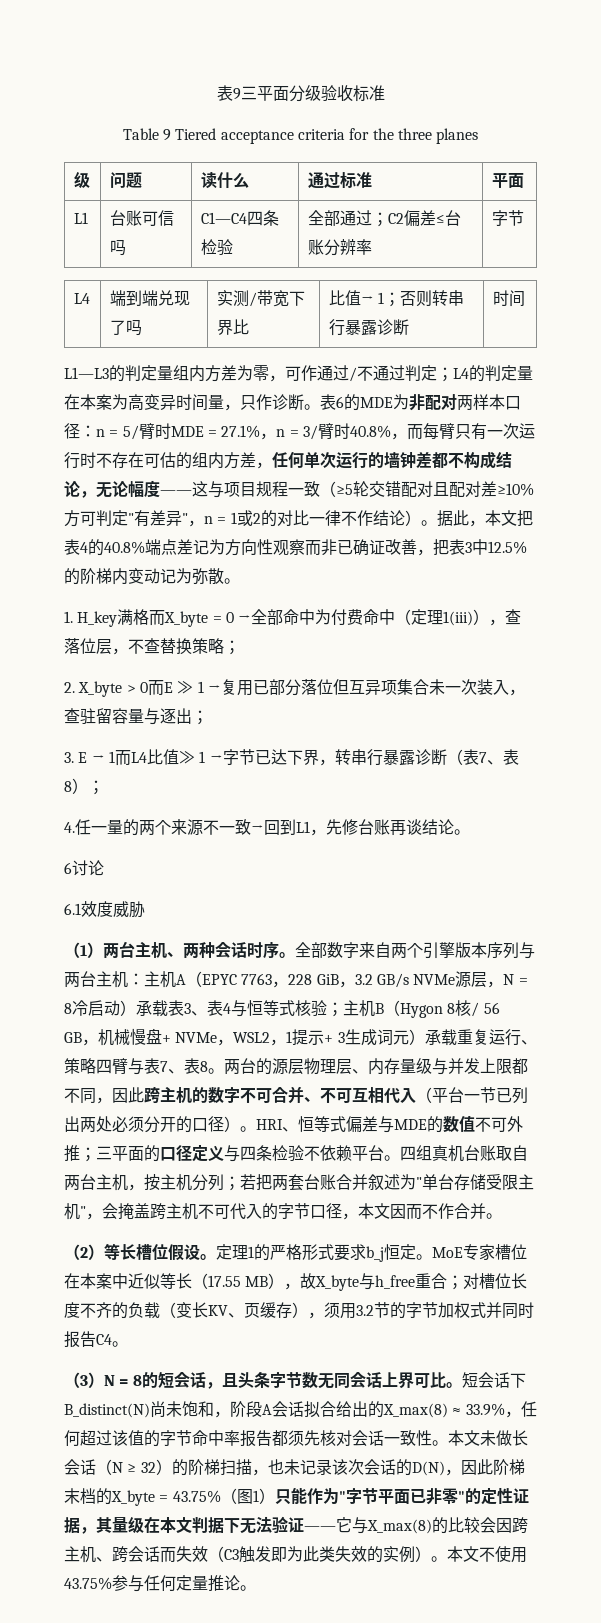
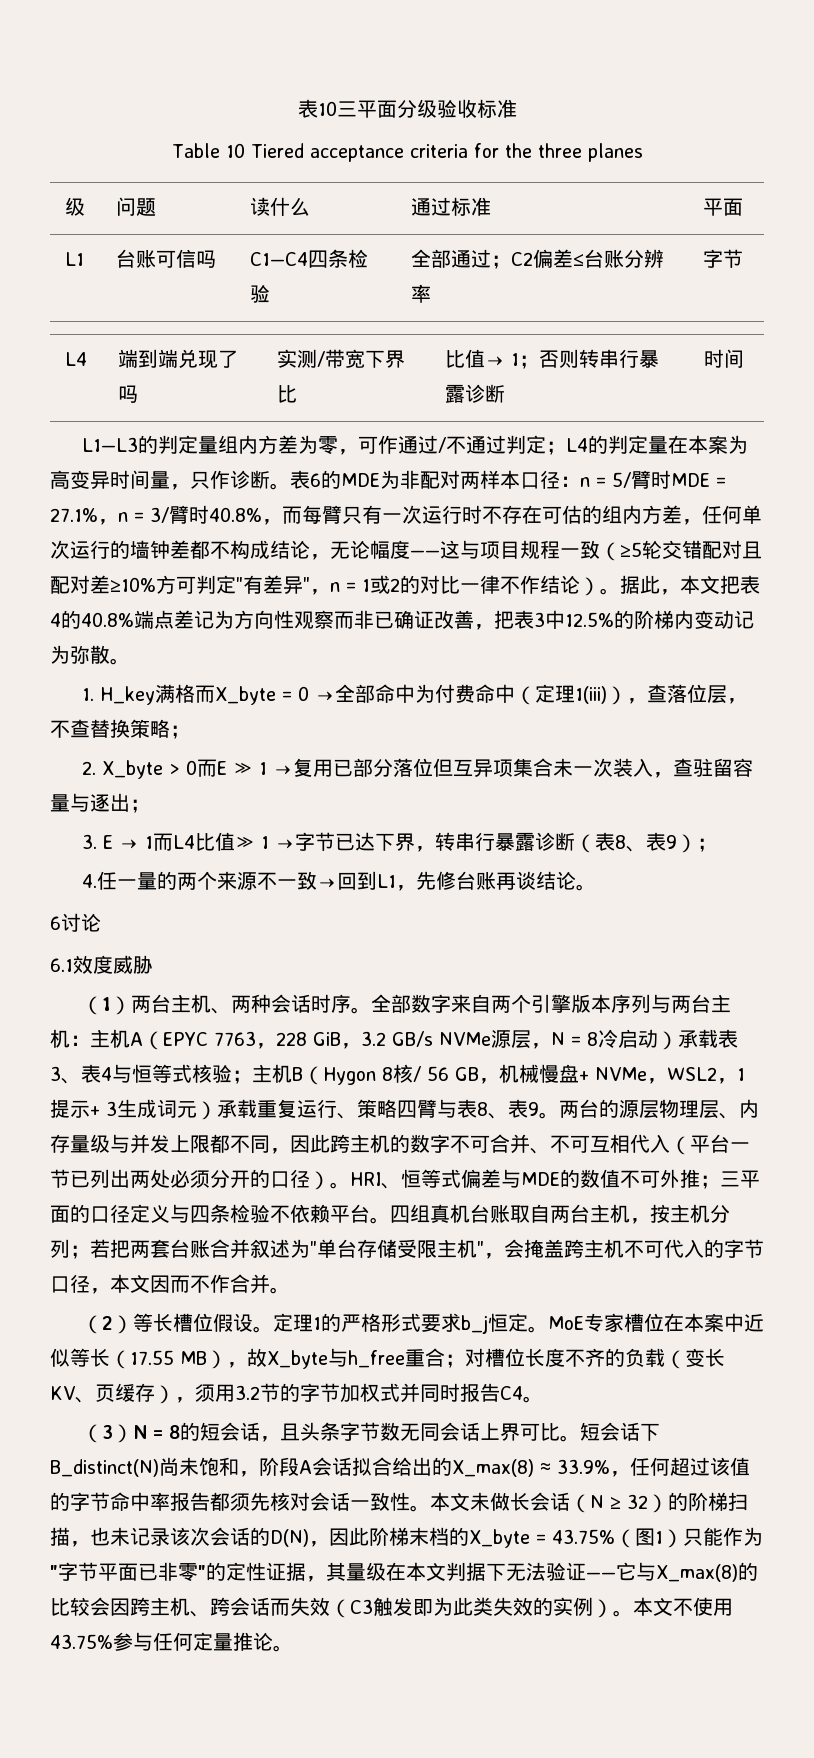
[216,85,241,101] 表9 -> [297,99,337,118] 表10
[163,129,172,141] 9 -> [225,143,245,158] 10
[478,749,519,765] [64,781,72,792] 7、表8 -> [614,832,677,852] 8、表9
[160,1058,208,1074] 7、表8 -> [477,1099,539,1119] 8、表9

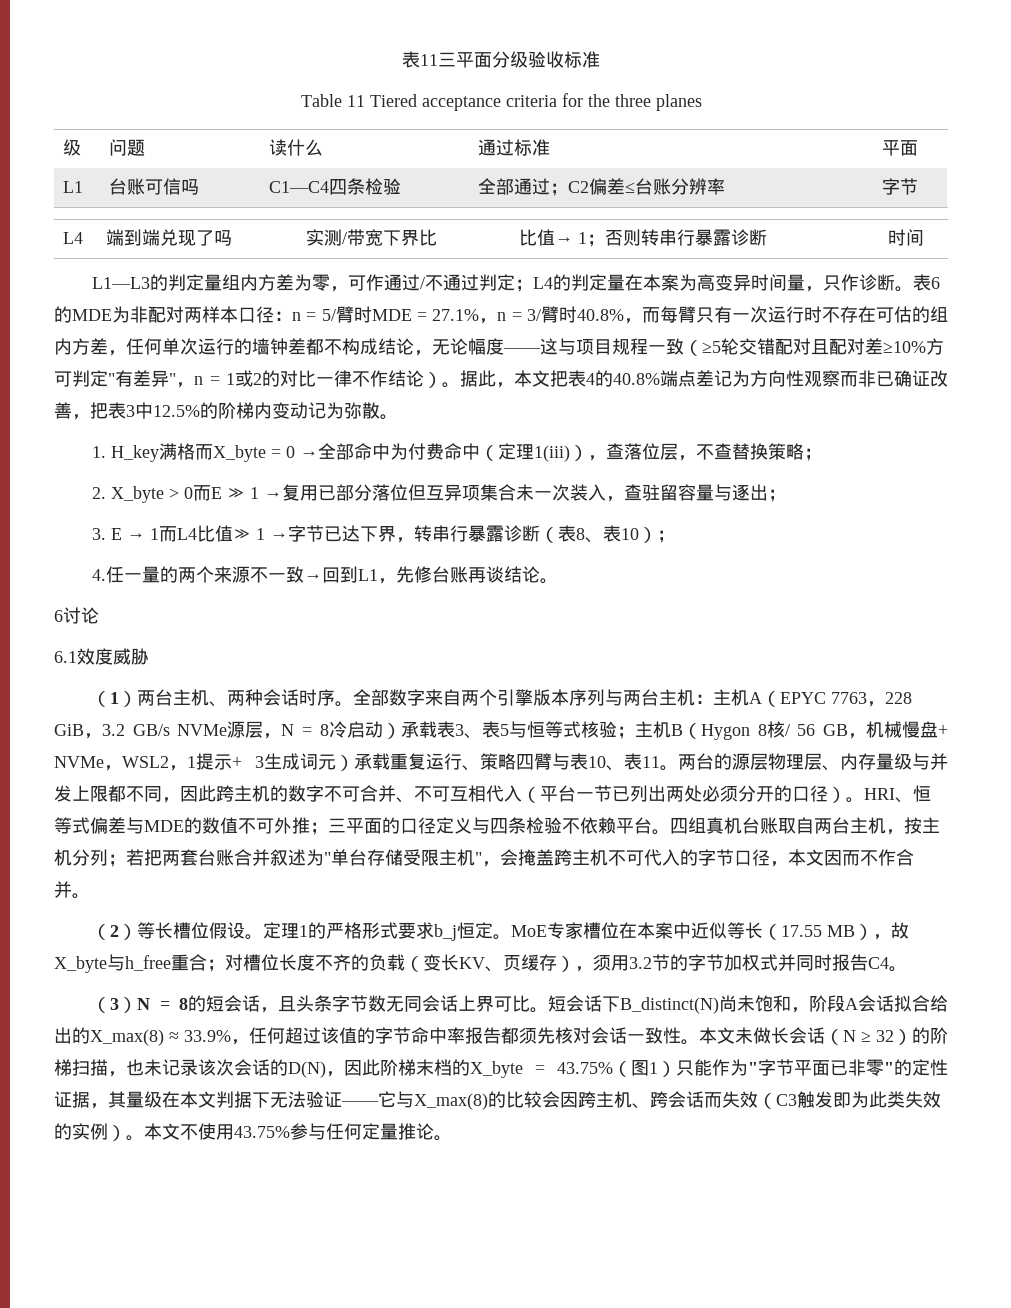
[297,99,337,118] 表10 -> [402,51,438,68] 表11
[225,143,245,158] 10 -> [346,95,365,107] 11
[665,835,677,849] 9 -> [621,528,640,540] 10
[101,1067,112,1081] 4 -> [499,724,509,736] 5
[477,1099,539,1119] 8、表9 -> [588,753,660,771] 10、表11

